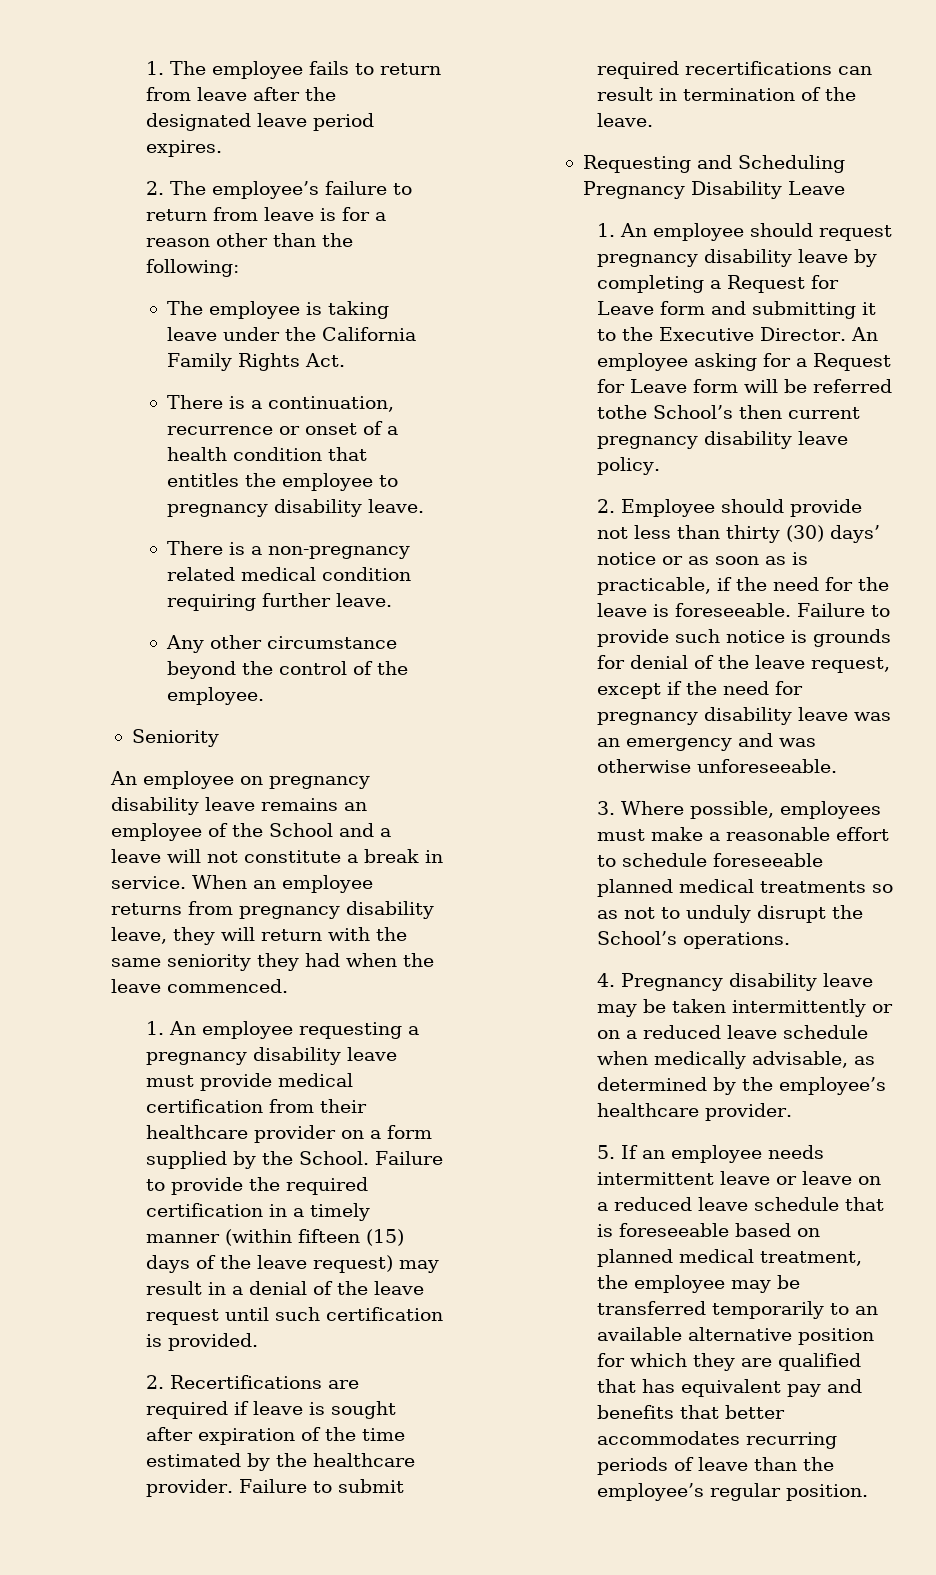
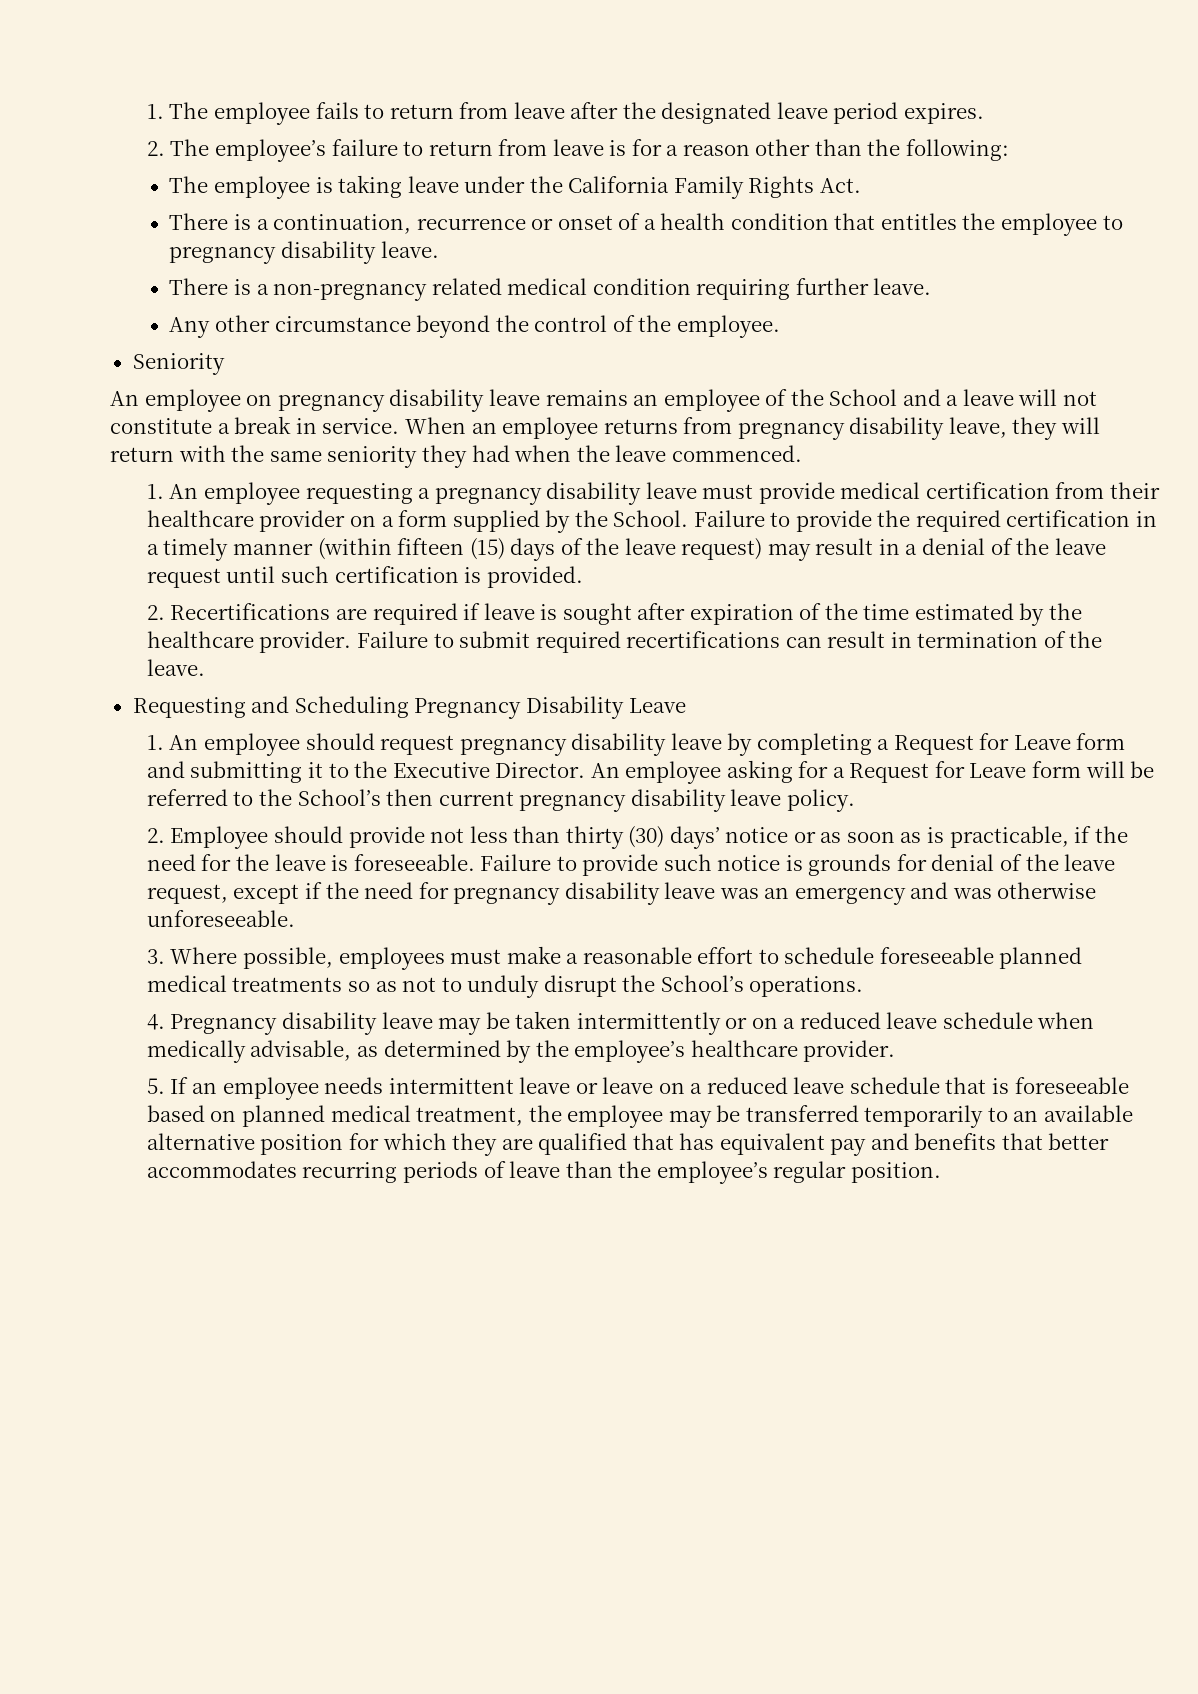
[597,405,648,419] tothe -> [233,789,293,806] to the

